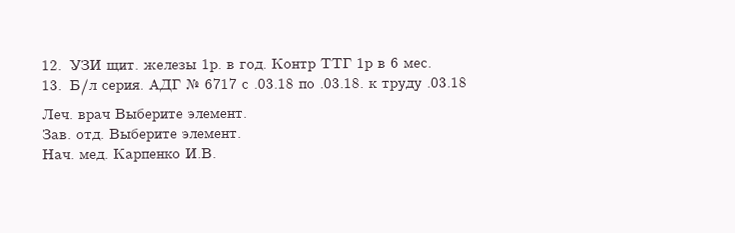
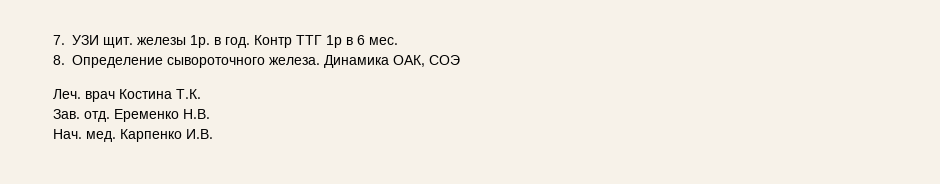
[41,60,62,71] 12. -> [53,35,65,45] 7.
[41,77,467,97] 13. Б/л серия. АДГ № 6717 с .03.18 по .03.18. к труду .03.18 -> [53,55,460,68] 8. Определение сывороточного железа. Динамика ОАК, СОЭ
[114,108,248,122] Выберите элемент. -> [119,89,201,99] Костина Т.К.
[109,128,242,142] Выберите элемент. -> [114,109,210,122] Еременко Н.В.

